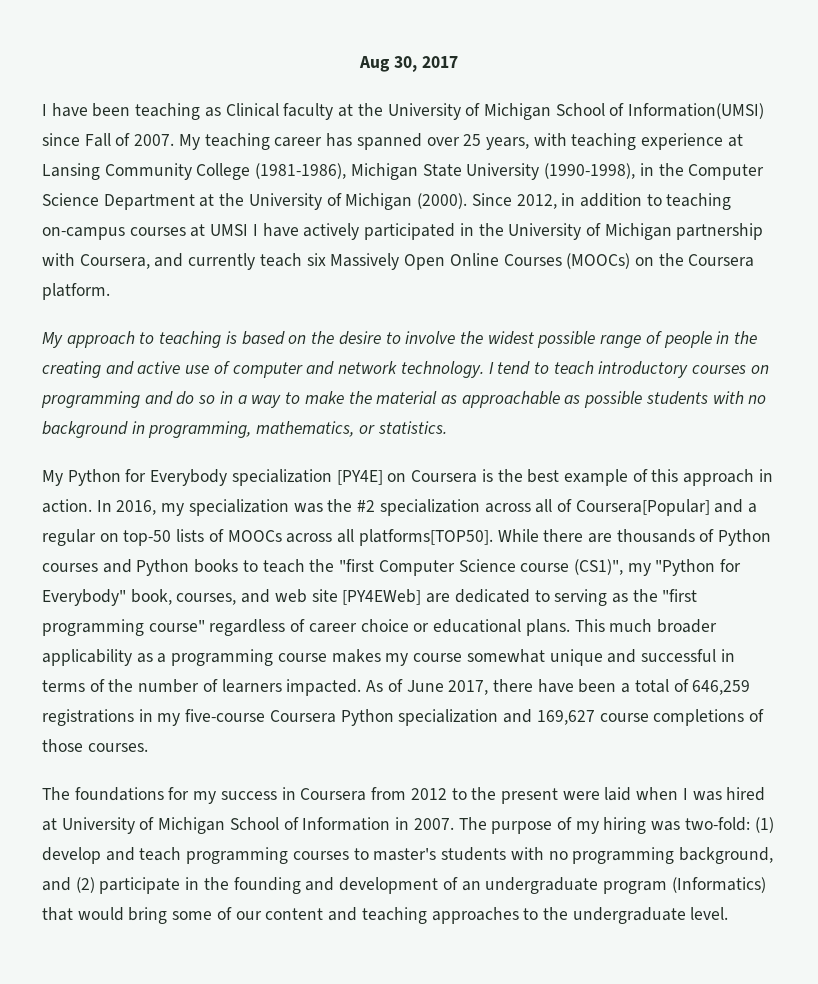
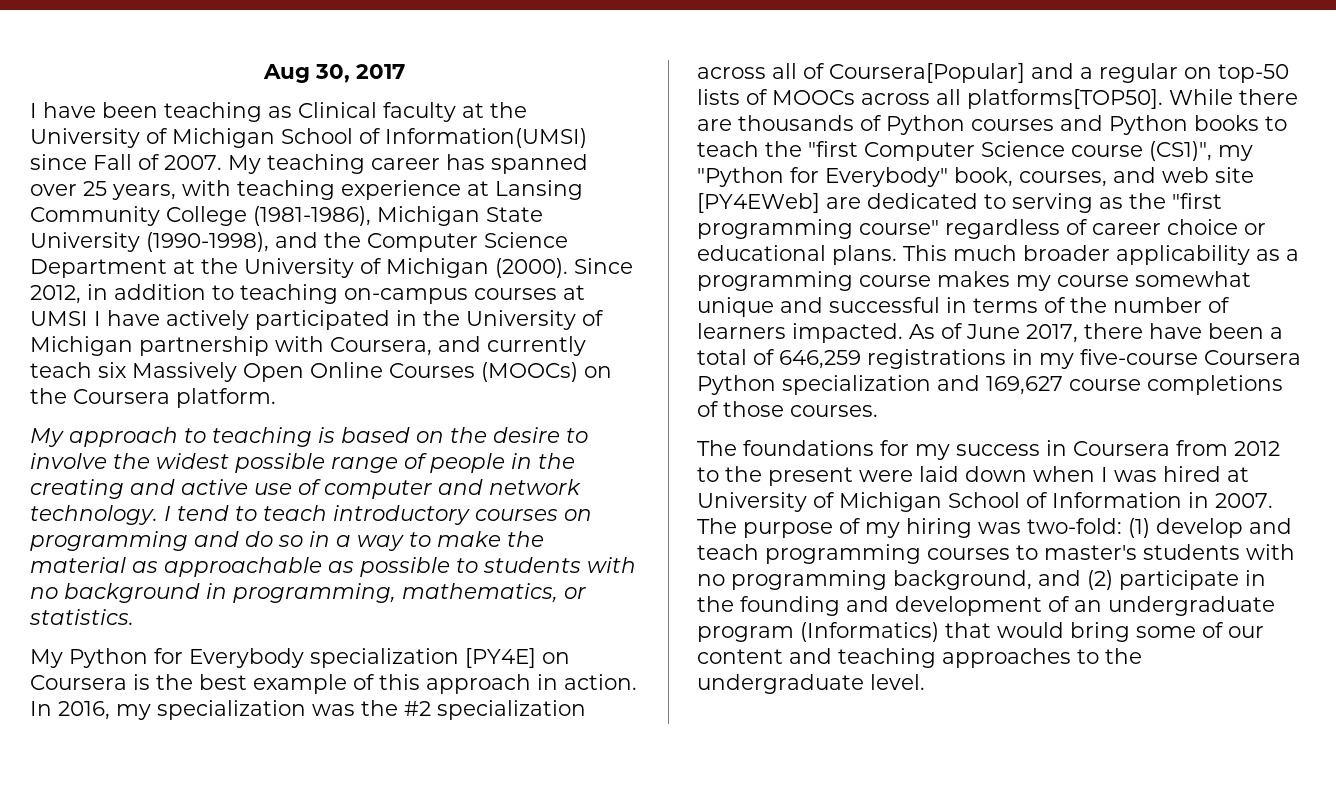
[639,163,654,176] in -> [275,232,318,248] and
(643, 399) none -> [456,558,478,573] to
(632, 794) none -> [965,466,1027,482] down

